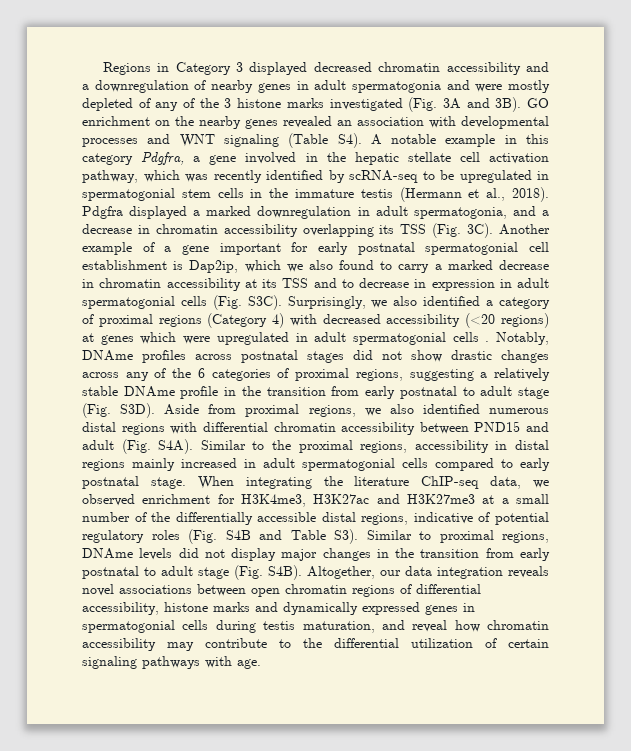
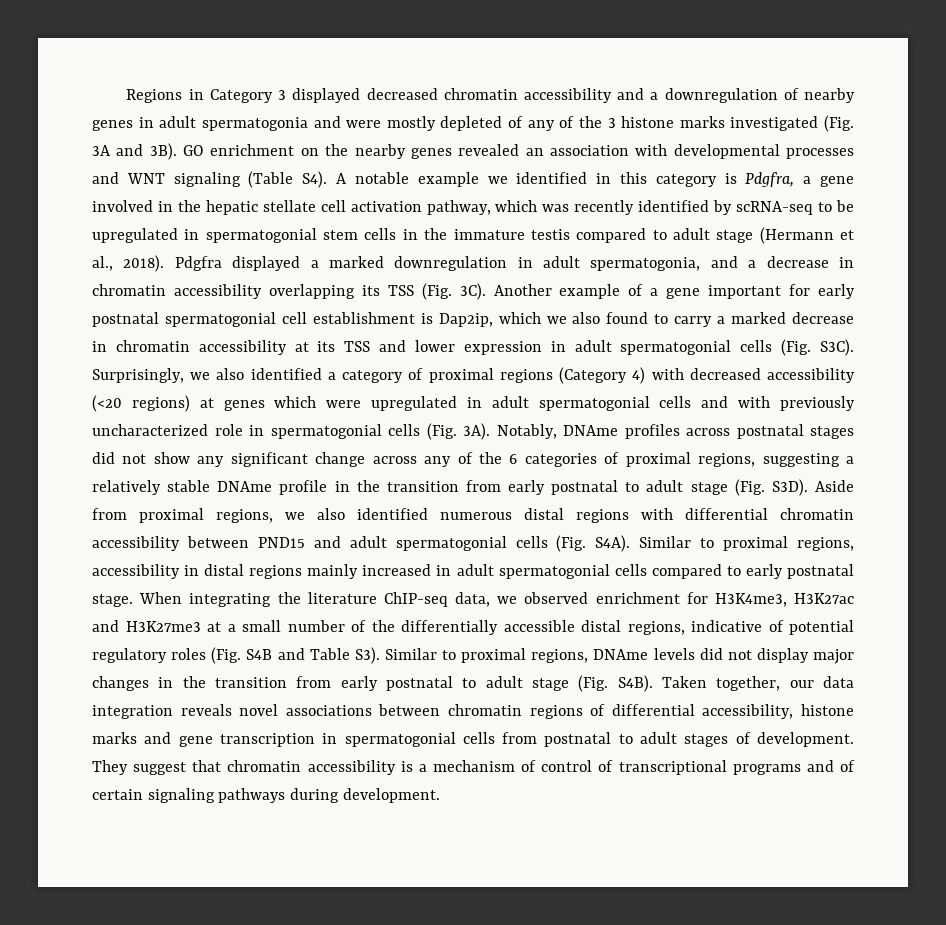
(496, 140) none -> [487,172,588,184] we identified
(133, 159) none -> [724,173,737,184] is
(393, 193) none -> [576,228,754,243] compared to adult stage
[341,278,427,288] to decrease in -> [415,340,455,352] lower
[485,341,490,342] . -> [701,396,855,411] [92,423,490,440] and with previously uncharacterized role in spermatogonial cells (Fig. 3A).
[451,350,549,363] drastic changes -> [197,452,366,467] any significant change
(114, 445) none -> [395,536,548,551] spermatogonial cells
[272,440,291,450] the -> (715, 543) none
[307,566,375,579] Altogether, -> [662,676,781,691] Taken together,
[251,588,280,597] open -> (441, 710) none
[283,602,475,615] [82,620,549,633] [82,638,473,651] dynamically expressed genes in spermatogonial cells during testis maturation, and reveal how chromatin accessibility may contribute to the differential utilization -> [178,732,854,747] [92,760,834,775] gene transcription in spermatogonial cells from postnatal to adult stages of development. They suggest that chromatin accessibility is a mechanism of control of transcriptional programs and
[205,656,261,669] with age. -> [290,788,440,803] during development.

